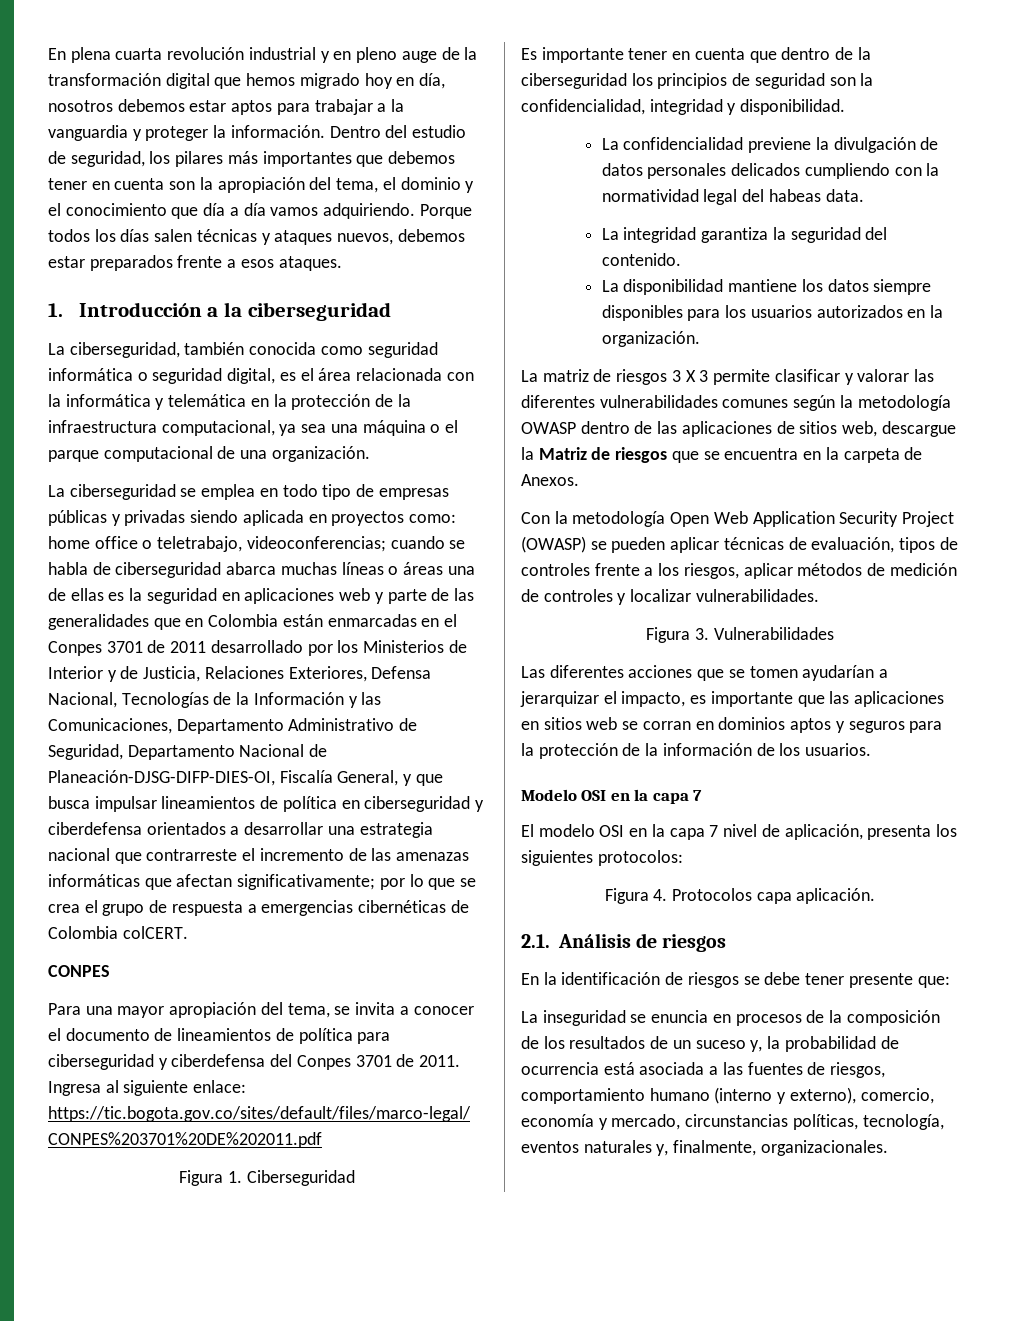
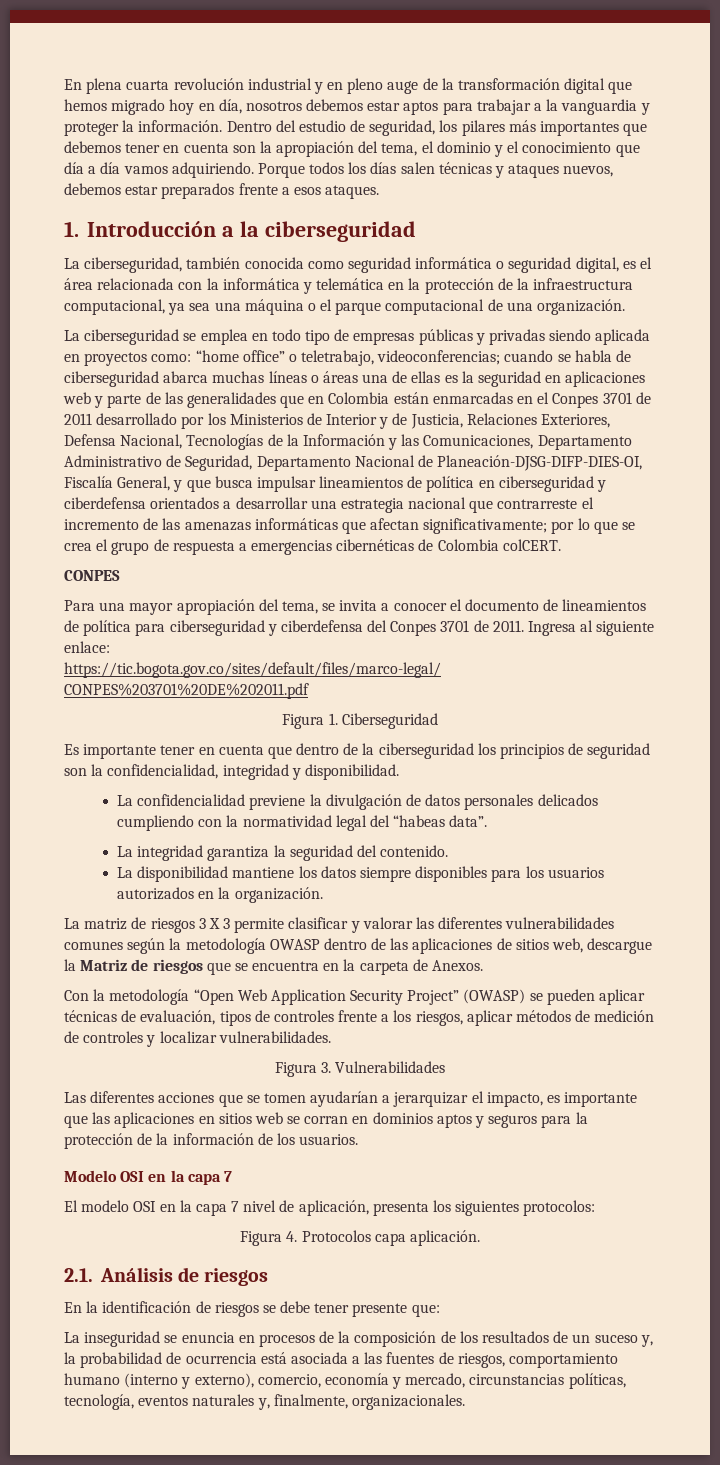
[48,536,138,549] home office -> [195,350,285,362] “home office”
[768,189,864,202] habeas data. -> [393,815,488,827] “habeas data”.
[670,512,710,527] Open -> [193,989,234,1005] “Open
[902,511,955,527] Project -> [407,990,460,1005] Project”

